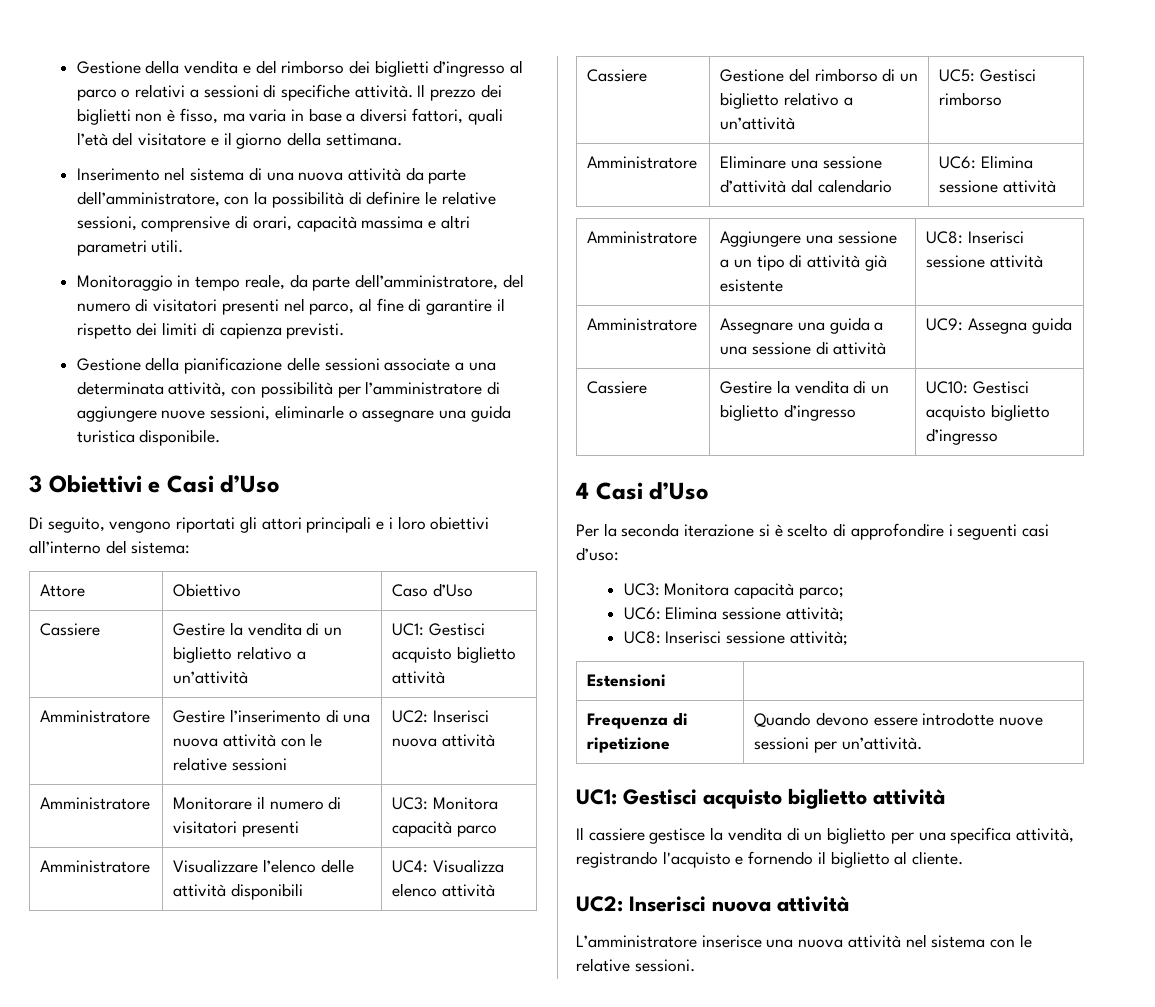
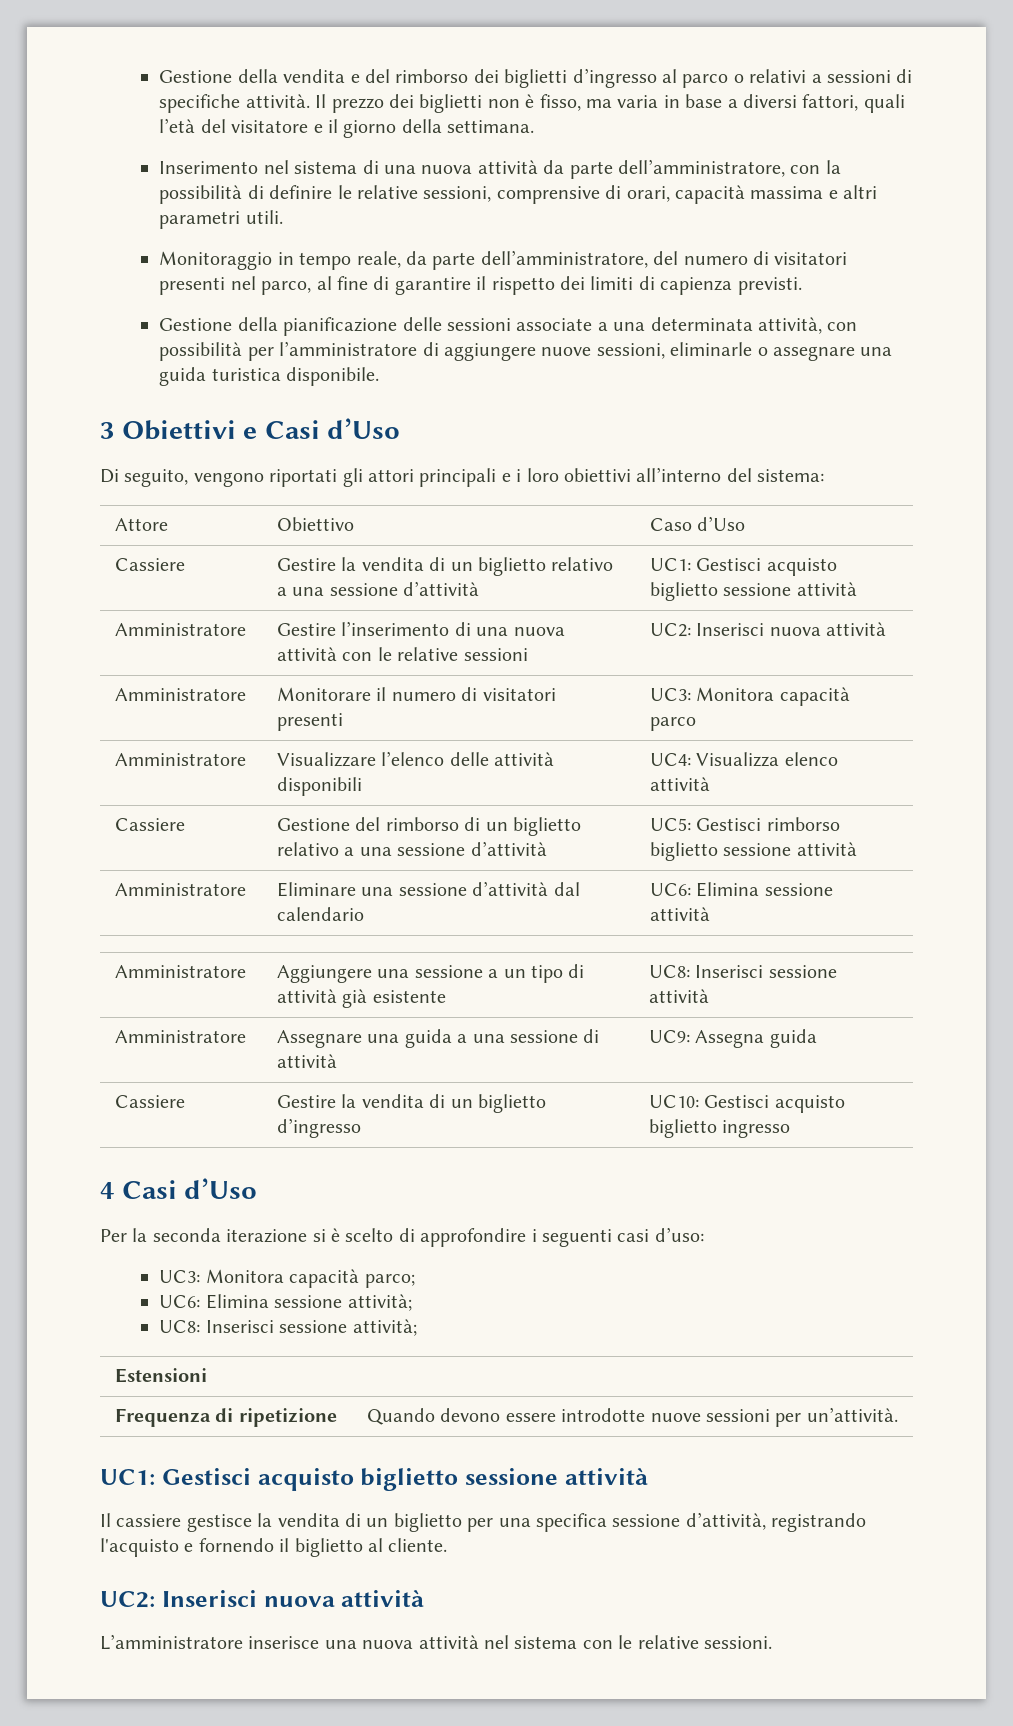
[173,671,249,684] [392,623,485,636] [392,646,516,663] un’attività | UC1: Gestisci acquisto biglietto -> [292,581,480,596] [650,558,837,576] [650,582,792,601] una sessione d’attività | UC1: Gestisci acquisto biglietto sessione
[720,117,796,130] un’attività -> [359,841,547,856] una sessione d’attività
(1003, 99) none -> [650,842,857,861] biglietto sessione attività
[926,428,999,445] d’ingresso -> [722,1120,791,1138] ingresso
(867, 798) none -> [465,1468,558,1485] sessione
[1015,828,1074,843] attività, -> [612,1512,766,1530] sessione d’attività,

